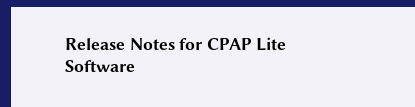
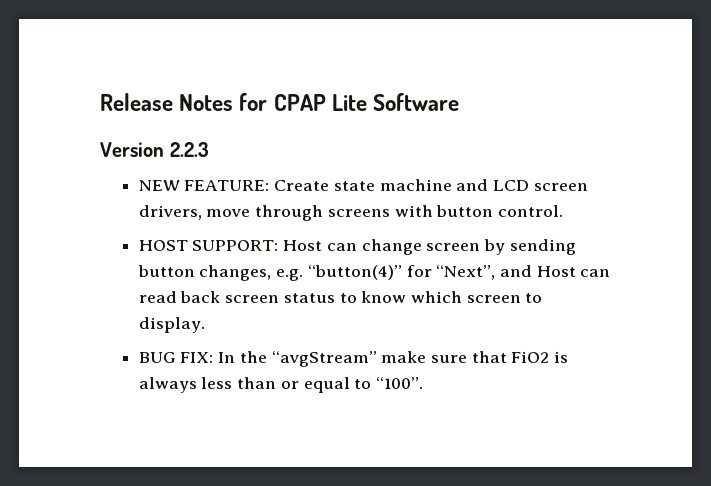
(135, 66) none -> [100,142,209,157] [138,179,588,191] [138,205,564,221] [138,239,576,255] [137,265,611,281] [138,291,543,303] [138,317,205,333] [138,351,569,367] [138,377,424,393] // Version 2.2.3 // NEW FEATURE: Create state machine and LCD screen drivers, move through screens with button control. // HOST SUPPORT: Host can change screen by sending button changes, e.g. “button(4)” for “Next”, and Host can read back screen status to know which screen to display. // BUG FIX: In the “avgStream” make sure that FiO2 is always less than or equal to “100”.

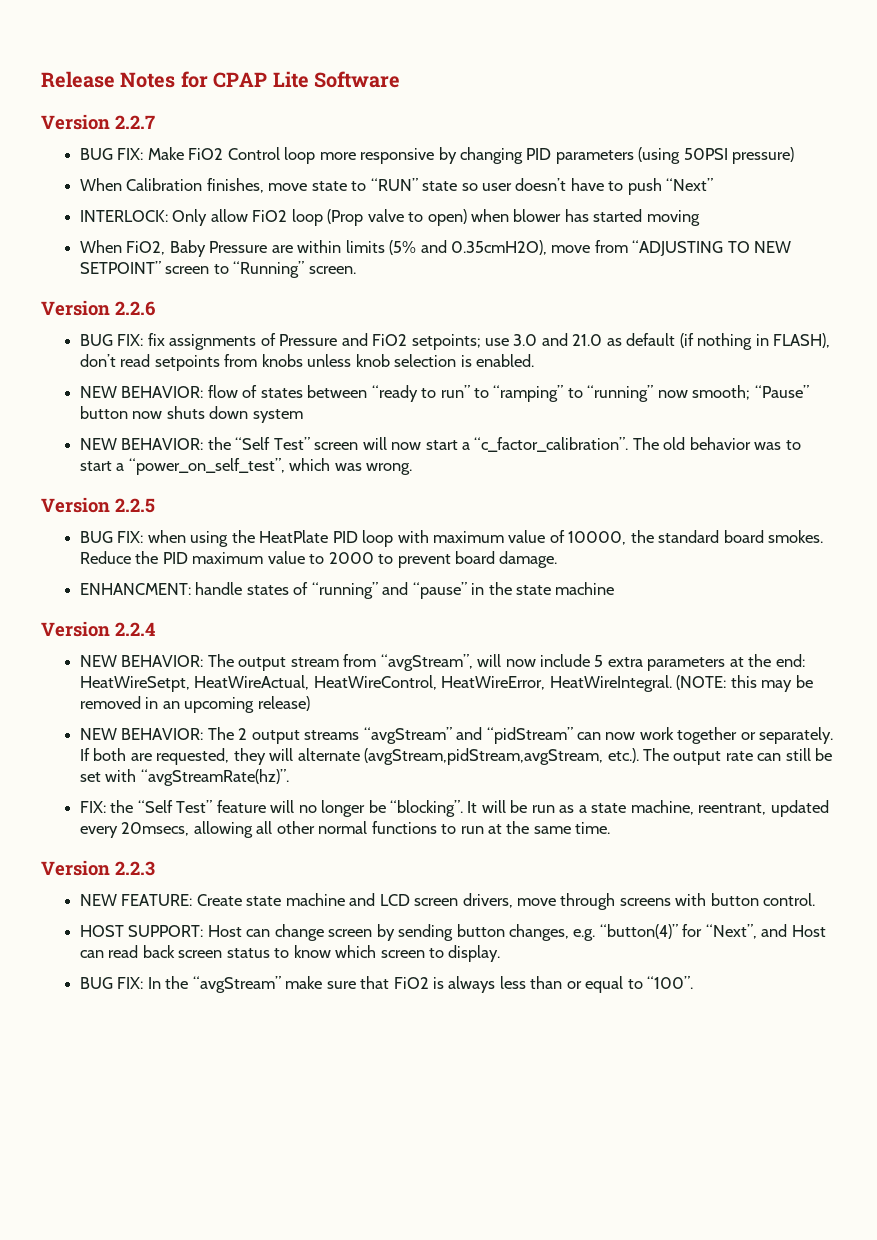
(460, 102) none -> [41,114,155,130] [79,147,795,164] [79,178,714,195] [79,209,700,226] [79,240,792,257] [79,261,356,278] [41,300,155,316] [79,333,831,350] [79,354,534,371] [79,385,809,402] [79,406,303,423] [79,437,801,452] [79,458,413,475] [41,497,155,513] [79,530,824,547] [79,551,558,568] [79,582,615,599] [41,621,155,637] [79,654,805,671] [79,675,813,692] [79,696,310,713] [79,727,834,744] [79,748,833,765] [79,769,289,786] [79,800,829,817] [79,821,611,838] // Version 2.2.7 // BUG FIX: Make FiO2 Control loop more responsive by changing PID parameters (using 50PSI pressure) // When Calibration finishes, move state to “RUN” state so user doesn’t have to push “Next” // INTERLOCK: Only allow FiO2 loop (Prop valve to open) when blower has started moving // When FiO2, Baby Pressure are within limits (5% and 0.35cmH2O), move from “ADJUSTING TO NEW SETPOINT” screen to “Running” screen. // Version 2.2.6 // BUG FIX: fix assignments of Pressure and FiO2 setpoints; use 3.0 and 21.0 as default (if nothing in FLASH), don’t read setpoints from knobs unless knob selection is enabled. // NEW BEHAVIOR: flow of states between “ready to run” to “ramping” to “running” now smooth; “Pause” button now shuts down system // NEW BEHAVIOR: the “Self Test” screen will now start a “c_factor_calibration”. The old behavior was to start a “power_on_self_test”, which was wrong. // Version 2.2.5 // BUG FIX: when using the HeatPlate PID loop with maximum value of 10000, the standard board smokes. Reduce the PID maximum value to 2000 to prevent board damage. // ENHANCMENT: handle states of “running” and “pause” in the state machine // Version 2.2.4 // NEW BEHAVIOR: The output stream from “avgStream”, will now include 5 extra parameters at the end: HeatWireSetpt, HeatWireActual, HeatWireControl, HeatWireError, HeatWireIntegral. (NOTE: this may be removed in an upcoming release) // NEW BEHAVIOR: The 2 output streams “avgStream” and “pidStream” can now work together or separately. If both are requested, they will alternate (avgStream,pidStream,avgStream, etc.). The output rate can still be set with “avgStreamRate(hz)”. // FIX: the “Self Test” feature will no longer be “blocking”. It will be run as a state machine, reentrant, updated every 20msecs, allowing all other normal functions to run at the same time.

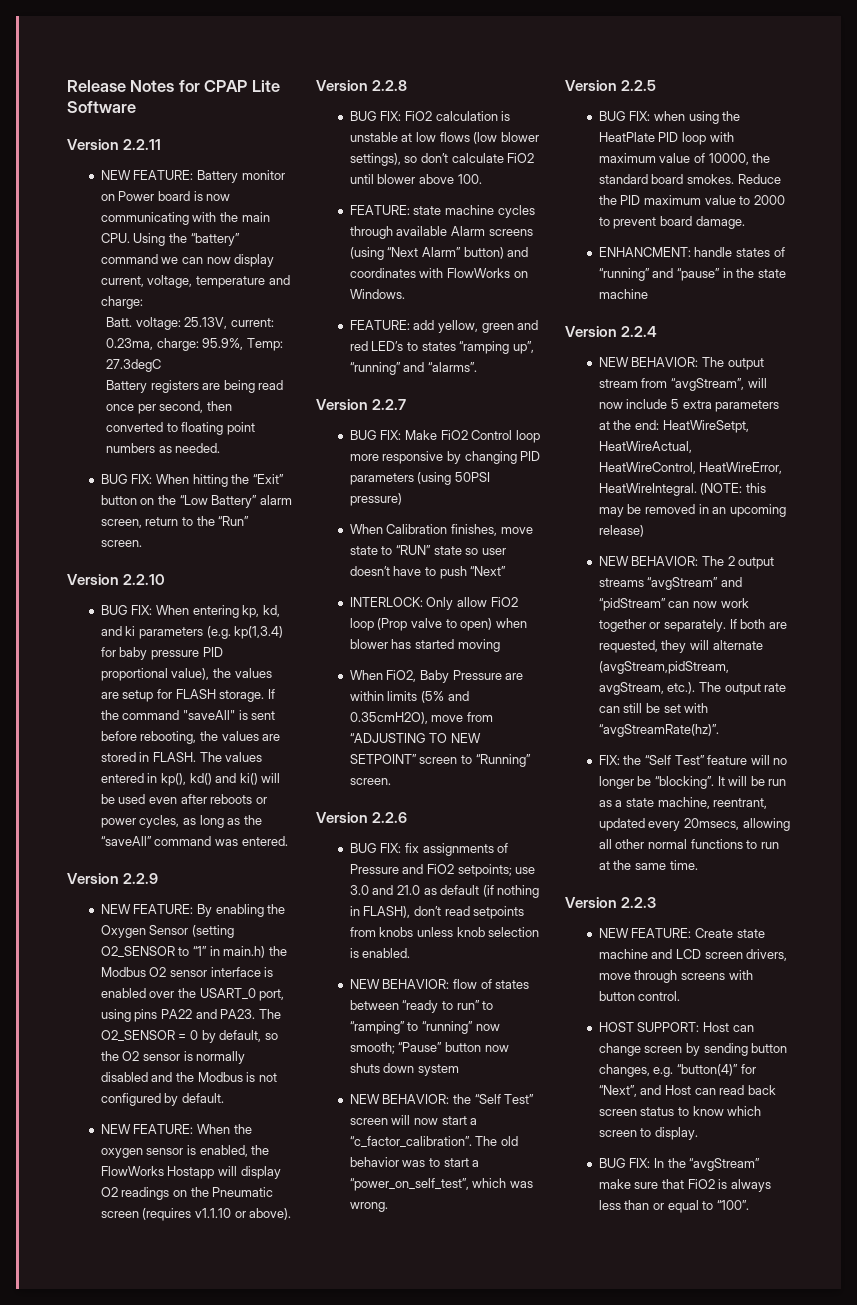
(400, 79) none -> [67,139,162,150] [100,170,285,183] [100,191,231,201] [100,212,270,225] [100,233,240,246] [100,254,275,267] [100,275,290,288] [100,296,143,309] [106,317,274,330] [106,338,283,351] [106,359,162,372] [106,380,284,393] [106,401,232,414] [106,422,255,435] [106,443,221,453] [100,474,284,487] [100,495,292,508] [100,516,250,528] [100,540,142,547] [67,574,166,585] [100,605,280,618] [100,626,284,639] [100,647,223,660] [100,668,272,681] [100,689,275,702] [100,710,276,720] [100,731,281,744] [100,752,263,762] [100,773,281,786] [100,794,267,804] [100,815,262,828] [100,836,288,846] [67,873,159,884] [100,904,286,917] [100,925,234,938] [100,946,287,958] [100,967,274,977] [100,988,285,1001] [100,1009,281,1022] [100,1030,278,1043] [100,1051,246,1064] [100,1072,277,1082] [100,1093,224,1106] [100,1124,252,1134] [100,1145,270,1158] [100,1166,281,1179] [100,1187,274,1200] [100,1208,292,1221] [316,80,408,91] [349,111,511,121] [349,132,539,144] [349,153,535,166] [349,174,482,184] [349,205,535,218] [349,226,533,239] [349,247,529,260] [349,268,528,278] [349,289,405,299] [349,320,539,333] [349,341,534,354] [349,362,477,375] // Version 2.2.11 // NEW FEATURE: Battery monitor on Power board is now communicating with the main CPU. Using the “battery” command we can now display current, voltage, temperature and charge: // Batt. voltage: 25.13V, current: 0.23ma, charge: 95.9%, Temp: 27.3degC // Battery registers are being read once per second, then converted to floating point numbers as needed. // BUG FIX: When hitting the “Exit” button on the “Low Battery” alarm screen, return to the “Run” screen. // Version 2.2.10 // BUG FIX: When entering kp, kd, and ki parameters (e.g. kp(1,3.4) for baby pressure PID proportional value), the values are setup for FLASH storage. If the command "saveAll" is sent before rebooting, the values are stored in FLASH. The values entered in kp(), kd() and ki() will be used even after reboots or power cycles, as long as the “saveAll” command was entered. // Version 2.2.9 // NEW FEATURE: By enabling the Oxygen Sensor (setting O2_SENSOR to “1” in main.h) the Modbus O2 sensor interface is enabled over the USART_0 port, using pins PA22 and PA23. The O2_SENSOR = 0 by default, so the O2 sensor is normally disabled and the Modbus is not configured by default. // NEW FEATURE: When the oxygen sensor is enabled, the FlowWorks Hostapp will display O2 readings on the Pneumatic screen (requires v1.1.10 or above). // Version 2.2.8 // BUG FIX: FiO2 calculation is unstable at low flows (low blower settings), so don’t calculate FiO2 until blower above 100. // FEATURE: state machine cycles through available Alarm screens (using “Next Alarm” button) and coordinates with FlowWorks on Windows. // FEATURE: add yellow, green and red LED’s to states “ramping up”, “running” and “alarms”.

